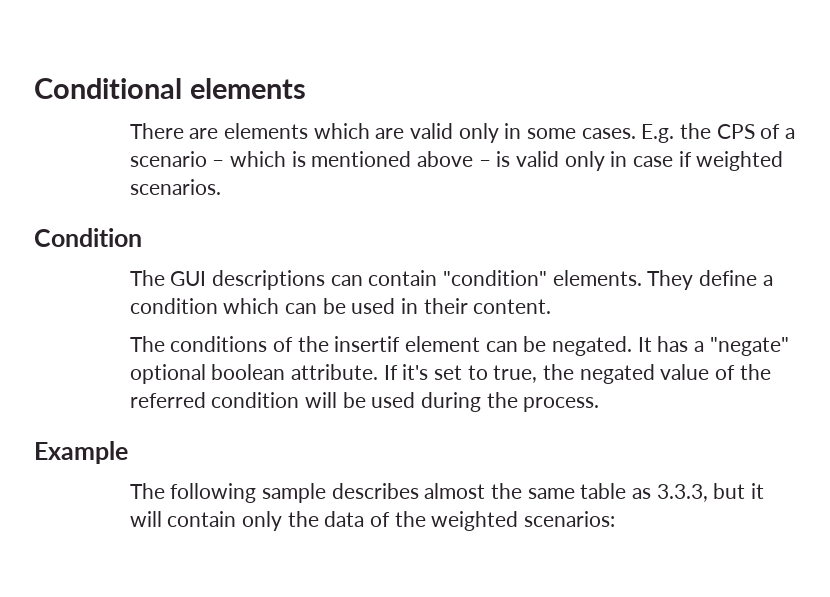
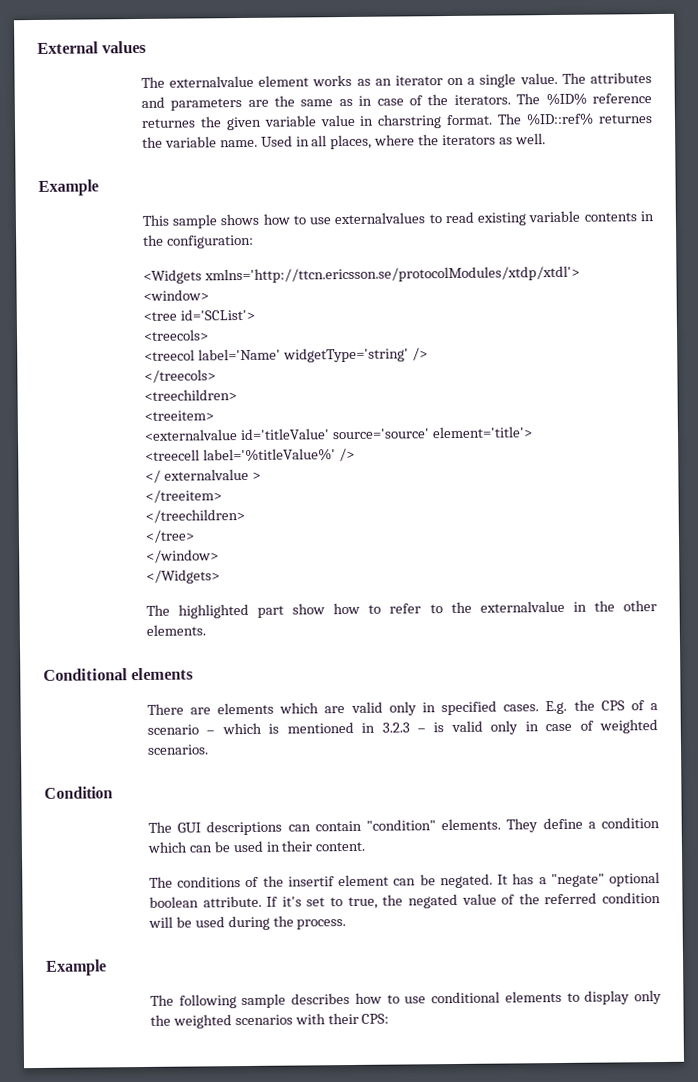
(34, 88) none -> [37,40,148,54] [140,72,653,88] [140,92,653,111] [140,112,653,131] [141,133,546,150] [38,179,99,196] [141,210,654,229] [142,234,254,249] [142,265,580,284] [142,289,209,301] [142,308,255,321] [142,329,209,341] [143,347,428,363] [143,369,216,383] [143,389,237,401] [143,410,214,421] [143,426,533,441] [144,447,355,462] [144,468,261,483] [144,489,222,503] [144,508,245,523] [144,529,195,543] [145,549,219,563] [145,569,220,584] [145,600,657,619] [145,624,206,636] External values // The externalvalue element works as an iterator on a single value. The attributes and parameters are the same as in case of the iterators. The %ID% reference returnes the given variable value in charstring format. The %ID::ref% returnes the variable name. Used in all places, where the iterators as well. // Example // This sample shows how to use externalvalues to read existing variable contents in the configuration: // <Widgets xmlns='http://ttcn.ericsson.se/protocolModules/xtdp/xtdl'> // <window> // <tree id='SCList'> // <treecols> // <treecol label='Name' widgetType='string' /> // </treecols> // <treechildren> // <treeitem> // <externalvalue id='titleValue' source='source' element='title'> // <treecell label='%titleValue%' /> // </ externalvalue > // </treeitem> // </treechildren> // </tree> // </window> // </Widgets> // The highlighted part show how to refer to the externalvalue in the other elements. //
[526,128,576,139] some -> [441,700,498,716] specified
[416,151,473,167] above -> [361,722,410,733] in 3.2.3
[678,151,692,167] if -> [579,720,594,731] of
[424,483,764,502] [129,511,615,531] almost the same table as 3.3.3, but it will contain only the data of the weighted scenarios: -> [354,990,662,1005] [149,1012,390,1029] how to use conditional elements to display only the weighted scenarios with their CPS:

